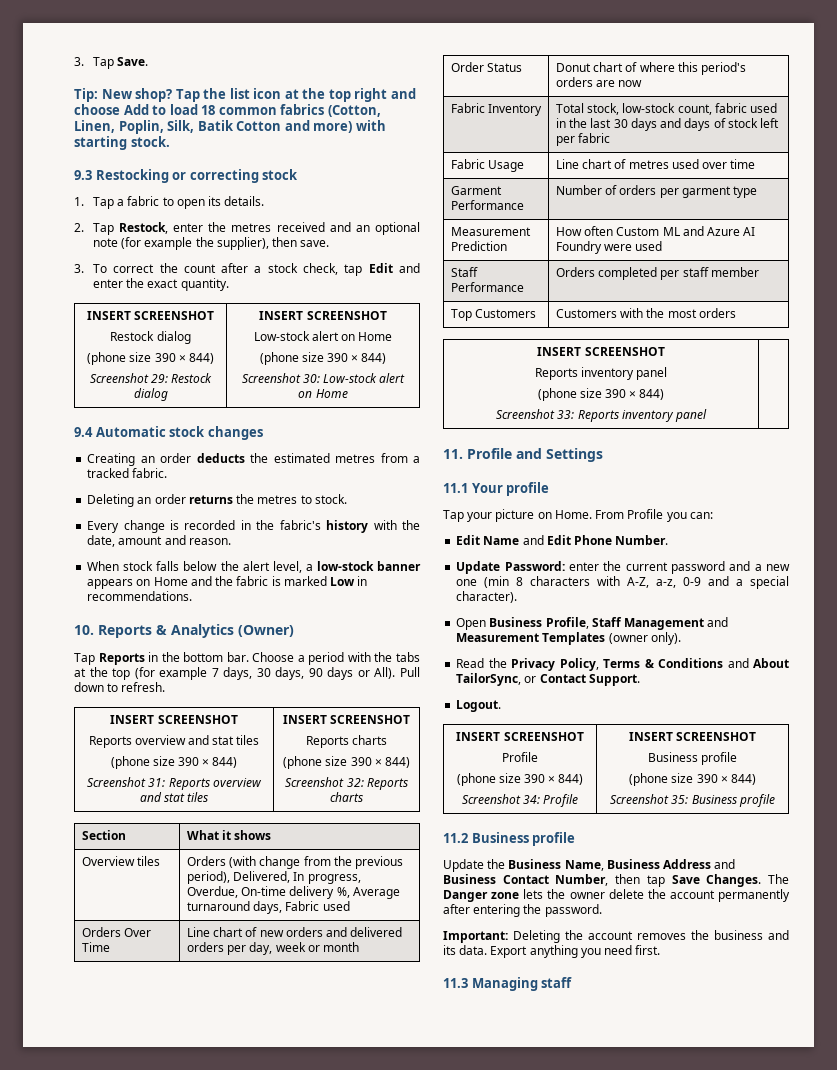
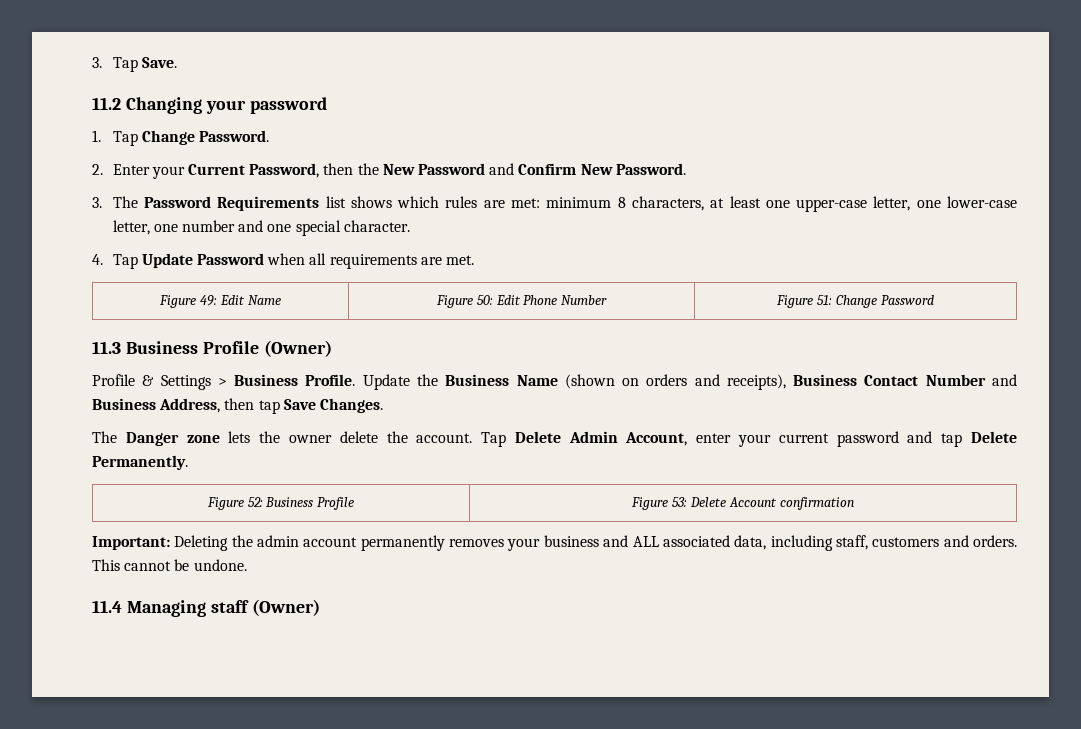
[74,88,416,102] [74,104,381,117] [74,120,386,134] [74,136,170,150] [74,169,299,183] [74,196,265,209] [74,222,420,235] [92,237,330,250] [74,263,420,276] [92,278,229,291] [86,311,215,320] [110,331,191,344] [87,352,214,365] [89,373,213,383] [133,388,168,401] [259,311,387,320] [253,331,393,341] [259,352,387,365] [241,373,406,383] [298,389,348,398] [74,426,263,440] [87,453,421,466] [87,468,168,478] [87,494,347,507] [87,520,420,533] [87,535,231,547] [87,561,421,573] [87,576,368,589] [87,591,193,601] [74,624,294,638] [74,652,420,665] [74,667,421,680] [74,682,166,692] [110,715,238,724] [88,735,260,748] [110,756,238,769] [87,777,262,790] [139,792,209,802] [282,715,411,724] [305,735,388,748] [283,756,410,769] [285,777,408,790] [330,792,363,802] [81,830,126,840] [186,830,272,840] [81,856,161,866] [186,856,404,869] [186,871,361,884] [186,886,400,899] [186,901,350,914] [81,927,152,937] [81,942,110,952] [186,927,403,937] [186,942,360,955] [450,62,523,72] [555,62,747,75] [555,77,643,87] [450,103,543,116] [555,103,778,115] [555,118,780,131] [555,133,611,146] [450,159,525,172] [555,159,756,169] [450,186,502,195] [450,200,524,210] [555,185,758,198] [450,227,531,236] [450,241,507,251] [555,226,756,236] [555,241,663,254] [450,267,478,277] [450,282,524,292] [555,267,759,280] [450,309,537,321] [555,308,736,318] [537,347,665,356] [534,367,668,380] [537,388,665,401] [496,409,707,422] [443,448,603,462] [443,482,550,496] [443,509,713,522] [456,535,669,545] [456,561,790,574] [456,576,789,589] [456,591,518,603] [456,617,729,630] [456,632,681,645] [456,658,789,671] [456,673,640,686] [456,700,502,712] [456,732,584,741] [502,752,538,762] [456,773,584,786] [461,794,579,807] [628,732,757,741] [647,752,738,765] [629,773,756,786] [610,794,775,807] [443,832,576,846] [443,859,736,872] [443,874,609,886] Tip: New shop? Tap the list icon at the top right and choose Add to load 18 common fabrics (Cotton, Linen, Poplin, Silk, Batik Cotton and more) with starting stock. // 9.3 Restocking or correcting stock // 1. Tap a fabric to open its details. // 2. Tap Restock, enter the metres received and an optional note (for example the supplier), then save. // 3. To correct the count after a stock check, tap Edit and enter the exact quantity. // INSERT SCREENSHOT // Restock dialog // (phone size 390 × 844) // Screenshot 29: Restock dialog | INSERT SCREENSHOT // Low-stock alert on Home // (phone size 390 × 844) // Screenshot 30: Low-stock alert on Home // 9.4 Automatic stock changes // Creating an order deducts the estimated metres from a tracked fabric. // Deleting an order returns the metres to stock. // Every change is recorded in the fabric's history with the date, amount and reason. // When stock falls below the alert level, a low-stock banner appears on Home and the fabric is marked Low in recommendations. // 10. Reports & Analytics (Owner) // Tap Reports in the bottom bar. Choose a period with the tabs at the top (for example 7 days, 30 days, 90 days or All). Pull down to refresh. // INSERT SCREENSHOT // Reports overview and stat tiles // (phone size 390 × 844) // Screenshot 31: Reports overview and stat tiles | INSERT SCREENSHOT // Reports charts // (phone size 390 × 844) // Screenshot 32: Reports charts // Section | What it shows // Overview tiles | Orders (with change from the previous period), Delivered, In progress, Overdue, On-time delivery %, Average turnaround days, Fabric used // Orders Over Time | Line chart of new orders and delivered orders per day, week or month // Order Status | Donut chart of where this period's orders are now // Fabric Inventory | Total stock, low-stock count, fabric used in the last 30 days and days of stock left per fabric // Fabric Usage | Line chart of metres used over time // Garment Performance | Number of orders per garment type // Measurement Prediction | How often Custom ML and Azure AI Foundry were used // Staff Performance | Orders completed per staff member // Top Customers | Customers with the most orders // INSERT SCREENSHOT // Reports inventory panel // (phone size 390 × 844) // Screenshot 33: Reports inventory panel | // 11. Profile and Settings // 11.1 Your profile // Tap your picture on Home. From Profile you can: // Edit Name and Edit Phone Number. // Update Password: enter the current password and a new one (min 8 characters with A-Z, a-z, 0-9 and a special character). // Open Business Profile, Staff Management and Measurement Templates (owner only). // Read the Privacy Policy, Terms & Conditions and About TailorSync, or Contact Support. // Logout. // INSERT SCREENSHOT // Profile // (phone size 390 × 844) // Screenshot 34: Profile | INSERT SCREENSHOT // Business profile // (phone size 390 × 844) // Screenshot 35: Business profile // 11.2 Business profile // Update the Business Name, Business Address and Business Contact Number, -> [92,97,327,114] [92,130,270,146] [92,163,686,179] [92,196,1017,212] [112,220,410,236] [92,253,474,269] [159,295,281,308] [435,295,608,308] [776,295,934,308] [92,340,332,357] [92,374,1018,390] [92,398,221,413] 11.2 Changing your password // 1. Tap Change Password. // 2. Enter your Current Password, then the New Password and Confirm New Password. // 3. The Password Requirements list shows which rules are met: minimum 8 characters, at least one upper-case letter, one lower-case letter, one number and one special character. // 4. Tap Update Password when all requirements are met. // Figure 49: Edit Name | Figure 50: Edit Phone Number | Figure 51: Change Password // 11.3 Business Profile (Owner) // Profile & Settings > Business Profile. Update the Business Name (shown on orders and receipts), Business Contact Number and Business Address,
(762, 880) none -> (383, 405) //
[669,889,790,902] [443,904,602,917] [443,930,789,943] [443,945,661,958] [443,978,468,988] account permanently after entering the password. // Important: Deleting the account removes the business and its data. Export anything you need first. // 11.3 -> [416,431,1017,447] [92,455,188,470] [206,497,355,510] [631,497,854,510] [92,535,1018,551] [92,559,247,571] [92,600,122,613] account. Tap Delete Admin Account, enter your current password and tap Delete Permanently. // Figure 52: Business Profile | Figure 53: Delete Account confirmation // Important: Deleting the admin account permanently removes your business and ALL associated data, including staff, customers and orders. This cannot be undone. // 11.4
(573, 982) none -> [251,599,320,616] (Owner)

